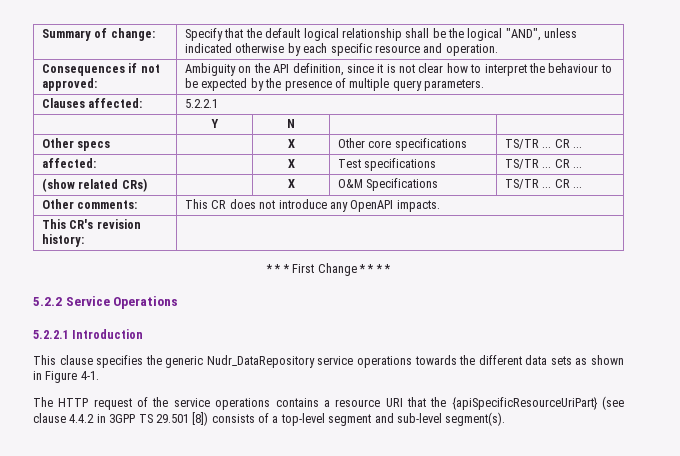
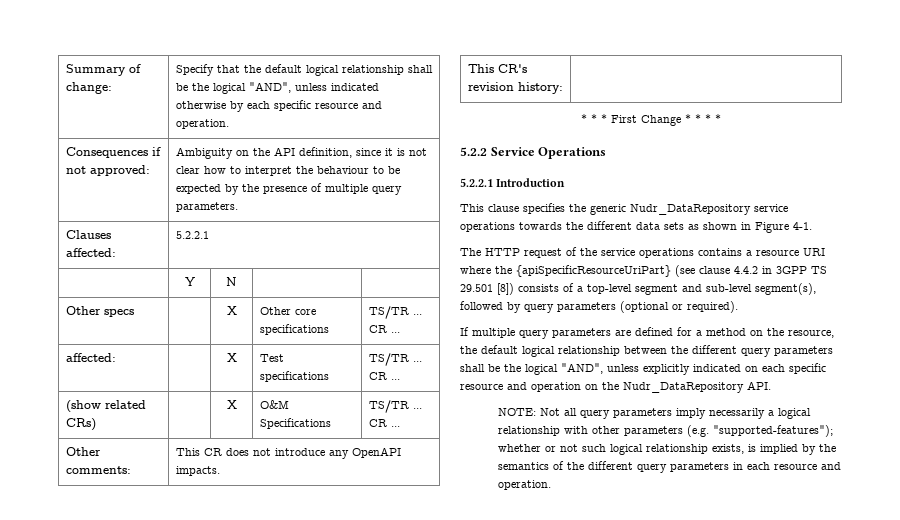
[406,397,426,407] that -> [460,266,491,274] where
[445,412,506,426] segment(s). -> [755,283,816,295] [460,301,738,313] [460,327,834,339] [460,345,833,357] [460,363,826,375] [460,381,771,393] [498,408,812,419] [498,425,834,437] [498,444,837,455] [498,461,842,473] [498,480,552,490] segment(s), followed by query parameters (optional or required). // If multiple query parameters are defined for a method on the resource, the default logical relationship between the different query parameters shall be the logical "AND", unless explicitly indicated on each specific resource and operation on the Nudr_DataRepository API. // NOTE: Not all query parameters imply necessarily a logical relationship with other parameters (e.g. "supported-features"); whether or not such logical relationship exists, is implied by the semantics of the different query parameters in each resource and operation.

